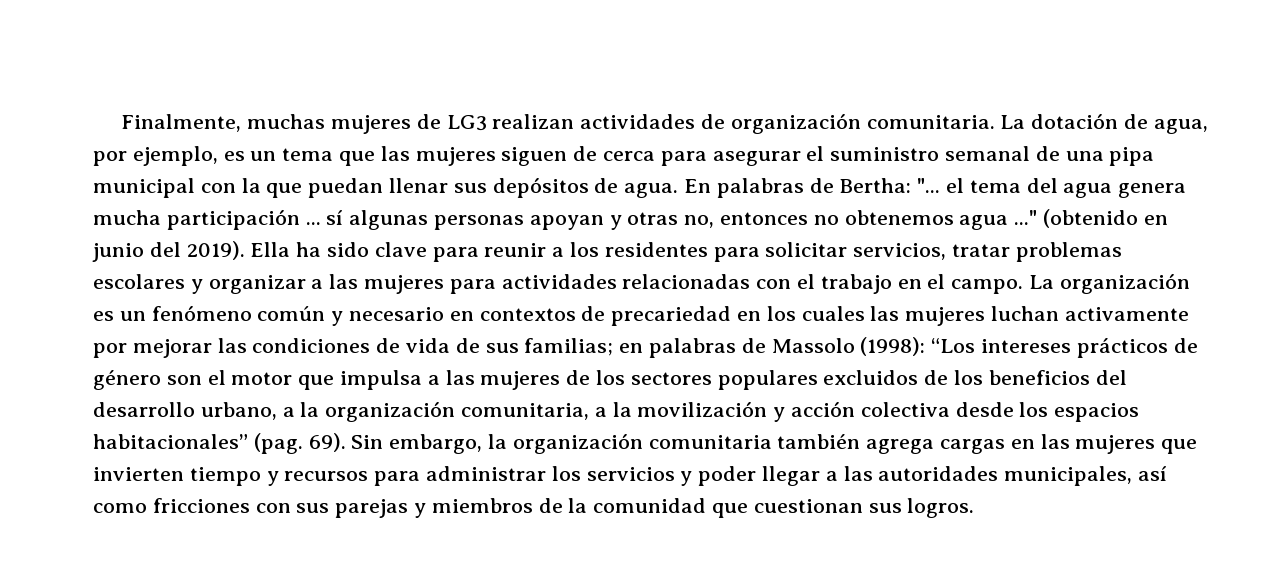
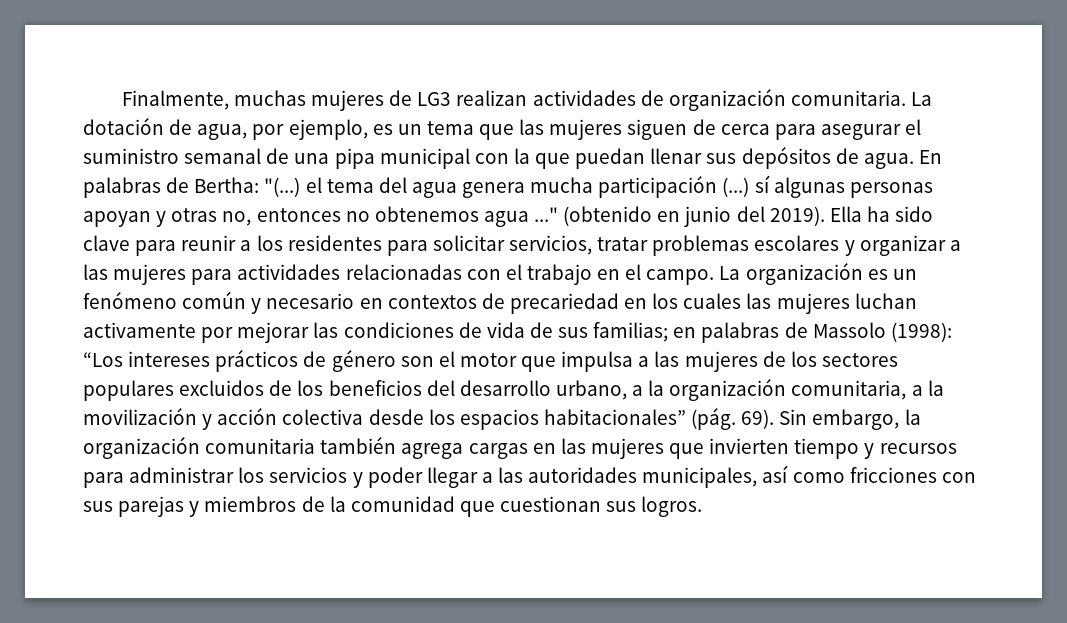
[917,178,941,193] "... -> [264,177,301,197] "(...)
[305,222,321,225] ... -> [722,177,750,197] (...)
[253,433,303,454] (pag. -> [691,408,737,430] (pág.

